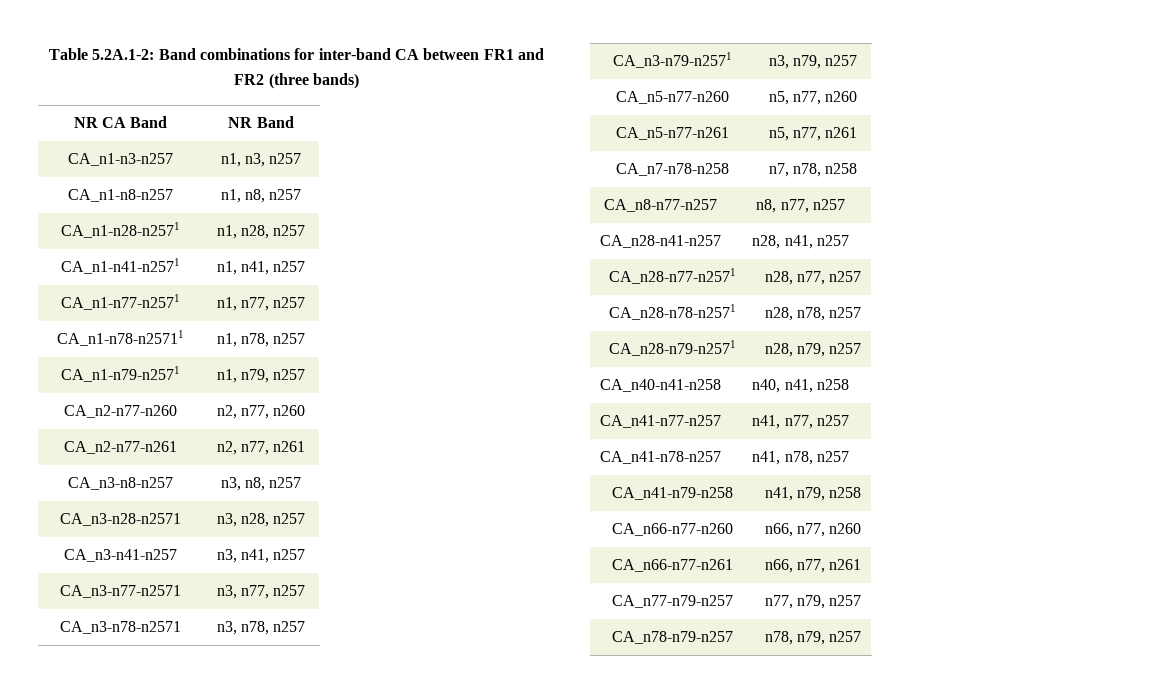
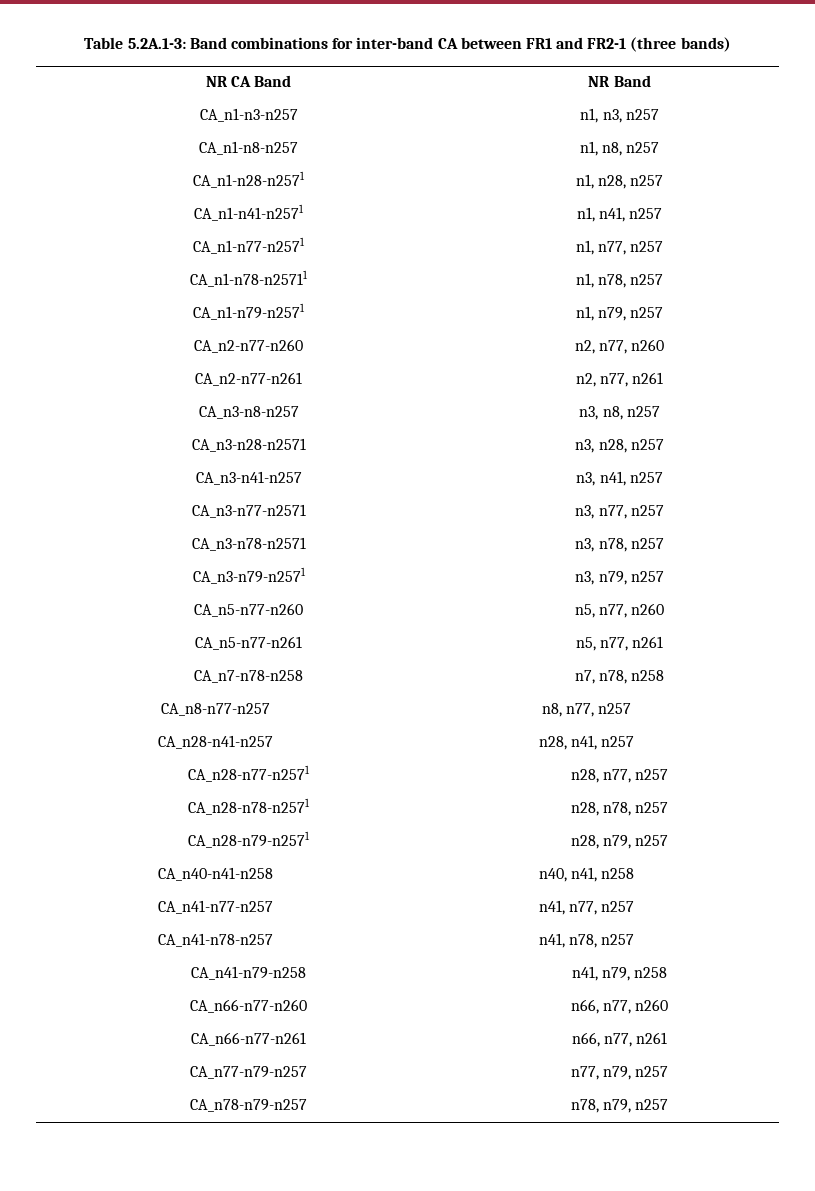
[92,49,155,60] 5.2A.1-2: -> [127,38,186,49] 5.2A.1-3:
[234,74,265,85] FR2 -> [587,38,627,49] FR2-1

